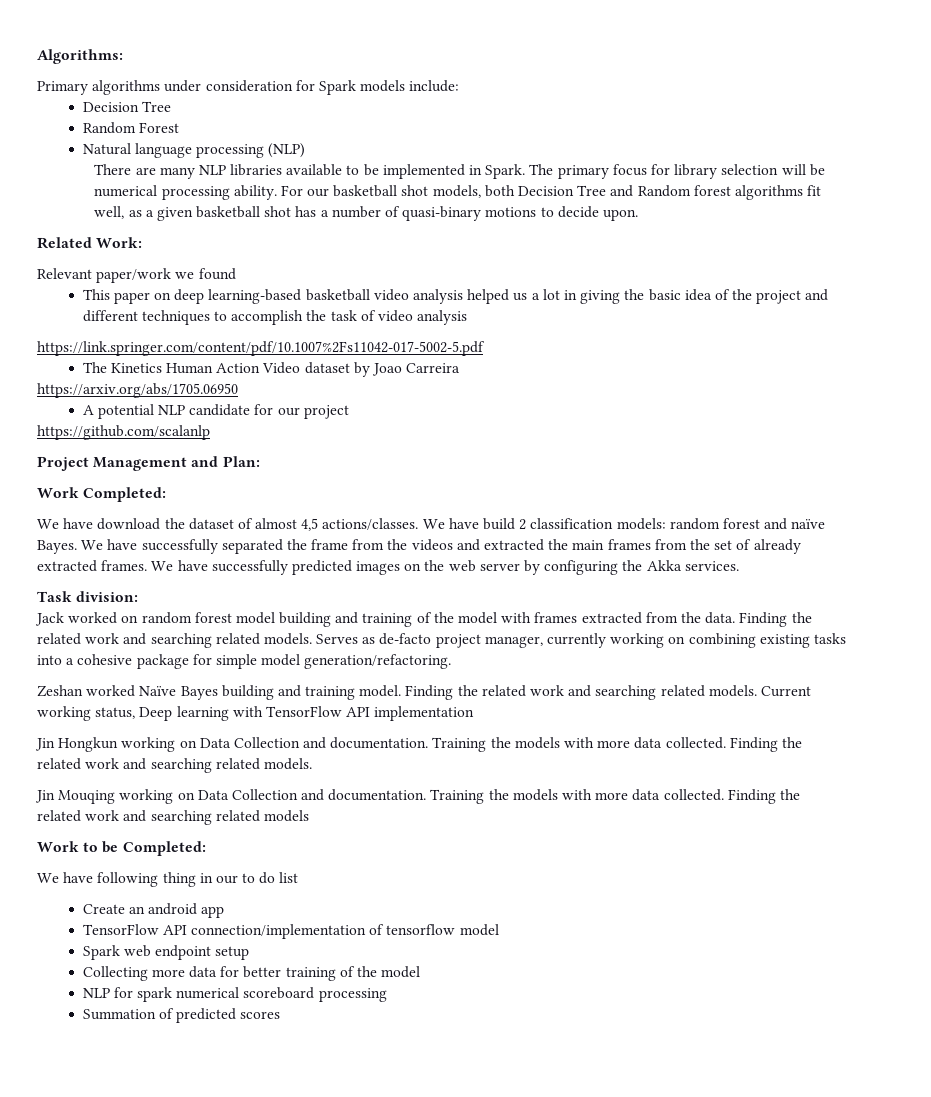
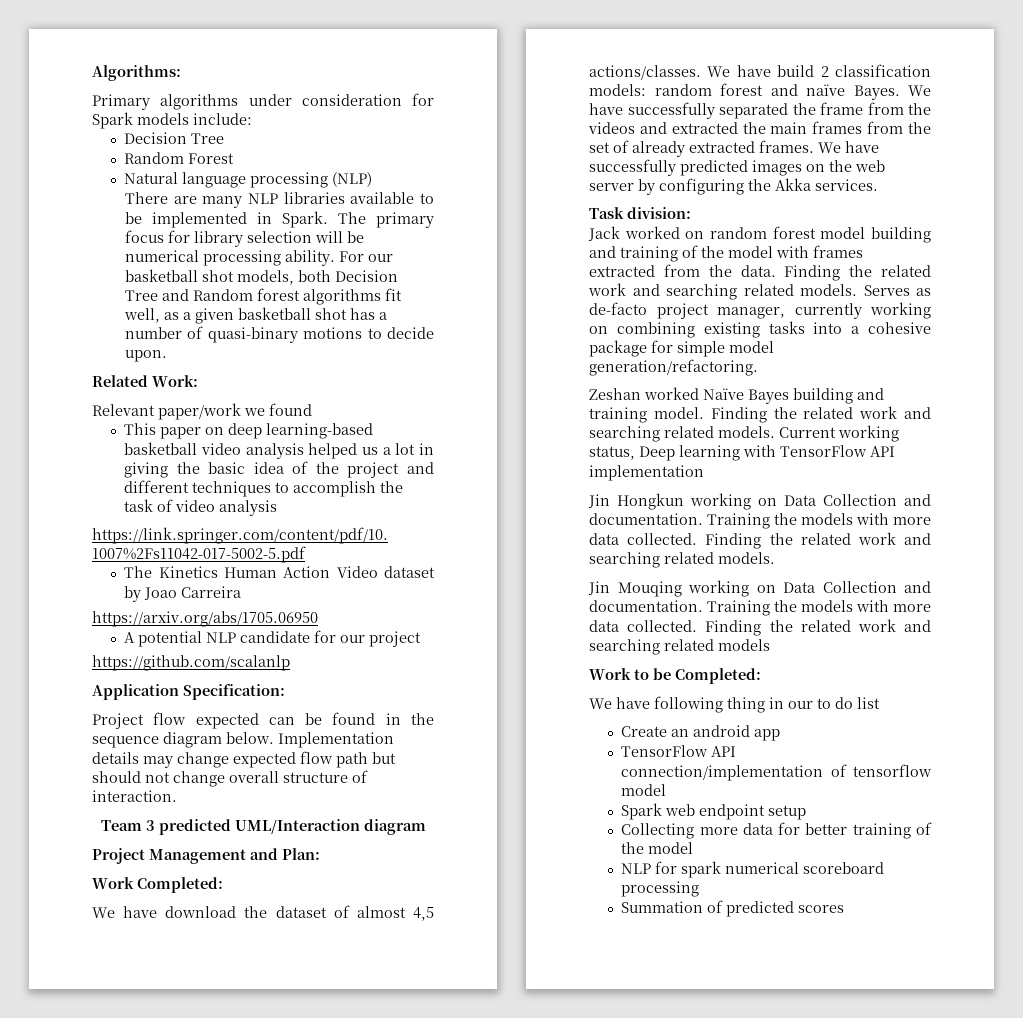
(210, 432) none -> [92,684,285,700] [92,712,434,729] [92,732,394,748] [92,751,396,768] [92,770,368,787] [92,790,177,802] [100,819,426,835] // Application Specification: // Project flow expected can be found in the sequence diagram below. Implementation details may change expected flow path but should not change overall structure of interaction. // Team 3 predicted UML/Interaction diagram

